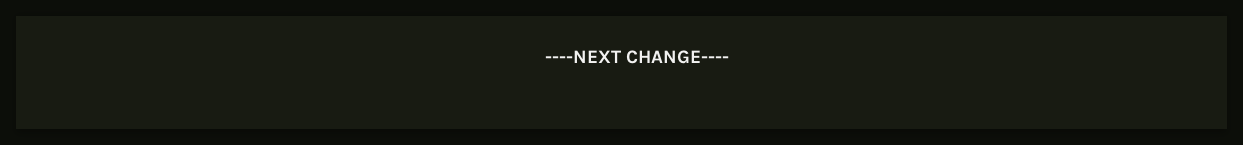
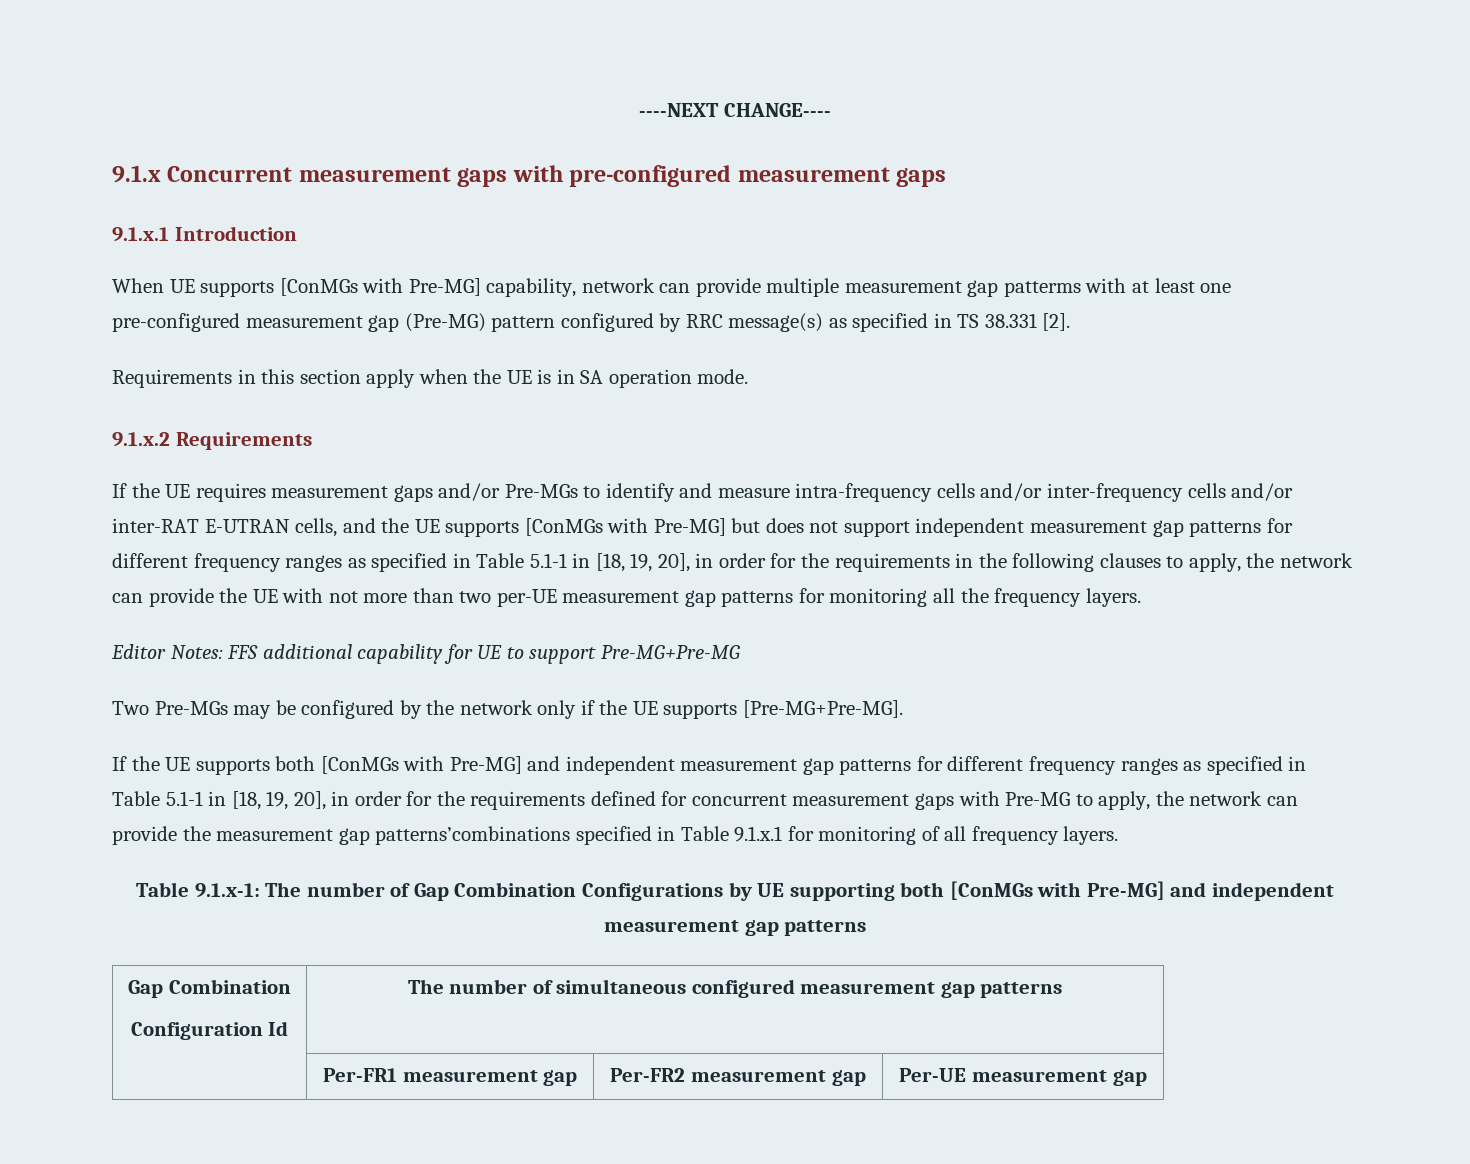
(730, 57) none -> [112,165,947,187] [112,226,297,242] [112,278,1232,297] [112,313,1071,332] [112,369,749,388] [112,432,312,450] [112,483,1294,502] [112,518,1293,537] [112,553,1353,572] [112,588,1141,607] [111,644,740,664] [112,700,903,719] [112,756,1307,775] [112,791,1298,810] [112,826,1119,845] [136,881,1334,901] [603,920,867,936] [128,979,291,998] [130,1021,289,1040] [407,979,1063,998] [322,1068,578,1086] [610,1068,866,1086] [899,1068,1147,1086] // 9.1.x Concurrent measurement gaps with pre-configured measurement gaps // 9.1.x.1 Introduction // When UE supports [ConMGs with Pre-MG] capability, network can provide multiple measurement gap patterms with at least one pre-configured measurement gap (Pre-MG) pattern configured by RRC message(s) as specified in TS 38.331 [2]. // Requirements in this section apply when the UE is in SA operation mode. // 9.1.x.2 Requirements // If the UE requires measurement gaps and/or Pre-MGs to identify and measure intra-frequency cells and/or inter-frequency cells and/or inter-RAT E-UTRAN cells, and the UE supports [ConMGs with Pre-MG] but does not support independent measurement gap patterns for different frequency ranges as specified in Table 5.1-1 in [18, 19, 20], in order for the requirements in the following clauses to apply, the network can provide the UE with not more than two per-UE measurement gap patterns for monitoring all the frequency layers. // Editor Notes: FFS additional capability for UE to support Pre-MG+Pre-MG // Two Pre-MGs may be configured by the network only if the UE supports [Pre-MG+Pre-MG]. // If the UE supports both [ConMGs with Pre-MG] and independent measurement gap patterns for different frequency ranges as specified in Table 5.1-1 in [18, 19, 20], in order for the requirements defined for concurrent measurement gaps with Pre-MG to apply, the network can provide the measurement gap patterns’combinations specified in Table 9.1.x.1 for monitoring of all frequency layers. // Table 9.1.x-1: The number of Gap Combination Configurations by UE supporting both [ConMGs with Pre-MG] and independent measurement gap patterns // Gap Combination // Configuration Id | The number of simultaneous configured measurement gap patterns // | Per-FR1 measurement gap | Per-FR2 measurement gap | Per-UE measurement gap

